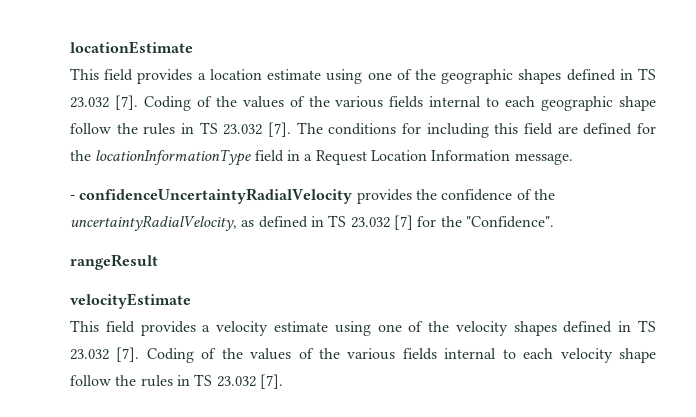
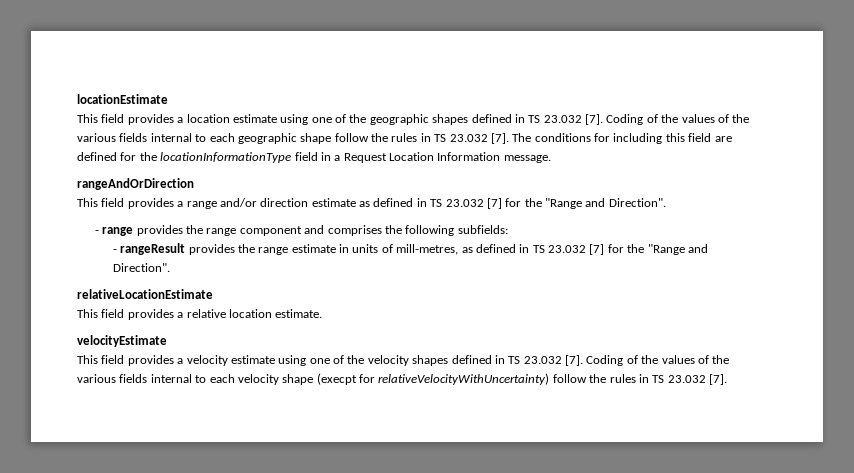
[70,188,555,204] [70,215,554,231] [70,254,158,270] - confidenceUncertaintyRadialVelocity provides the confidence of the uncertaintyRadialVelocity, as defined in TS 23.032 [7] for the "Confidence". // rangeResult -> [77,178,194,190] [77,198,666,209] [94,225,508,236] [112,243,708,255] [112,263,170,272] [77,289,213,299] [77,309,323,320] rangeAndOrDirection // This field provides a range and/or direction estimate as defined in TS 23.032 [7] for the "Range and Direction". // - range provides the range component and comprises the following subfields: // - rangeResult provides the range estimate in units of mill-metres, as defined in TS 23.032 [7] for the "Range and Direction". // relativeLocationEstimate // This field provides a relative location estimate.
(657, 355) none -> [316,373,550,385] (execpt for relativeVelocityWithUncertainty)

